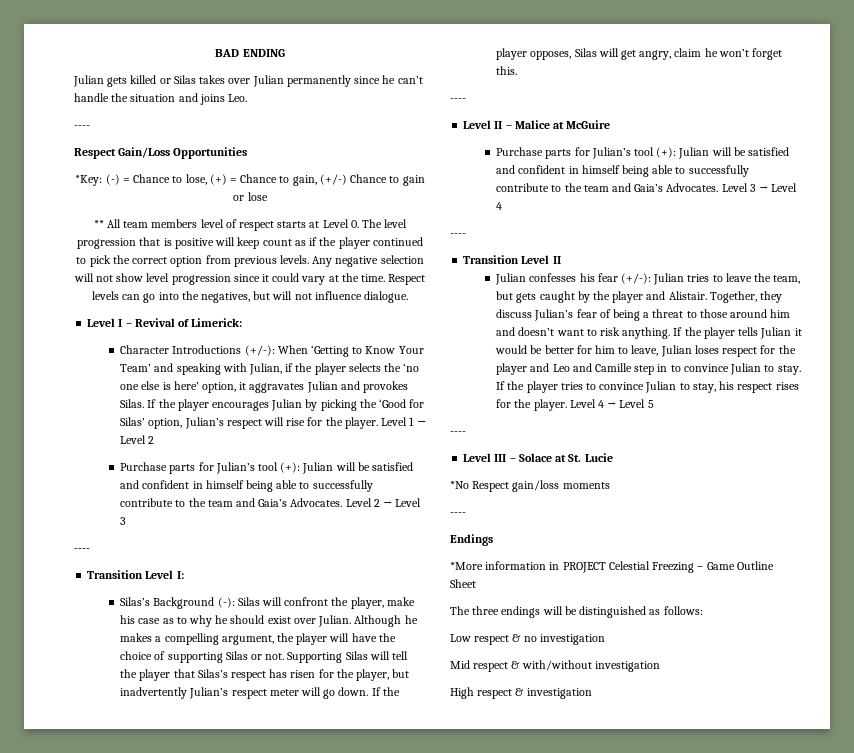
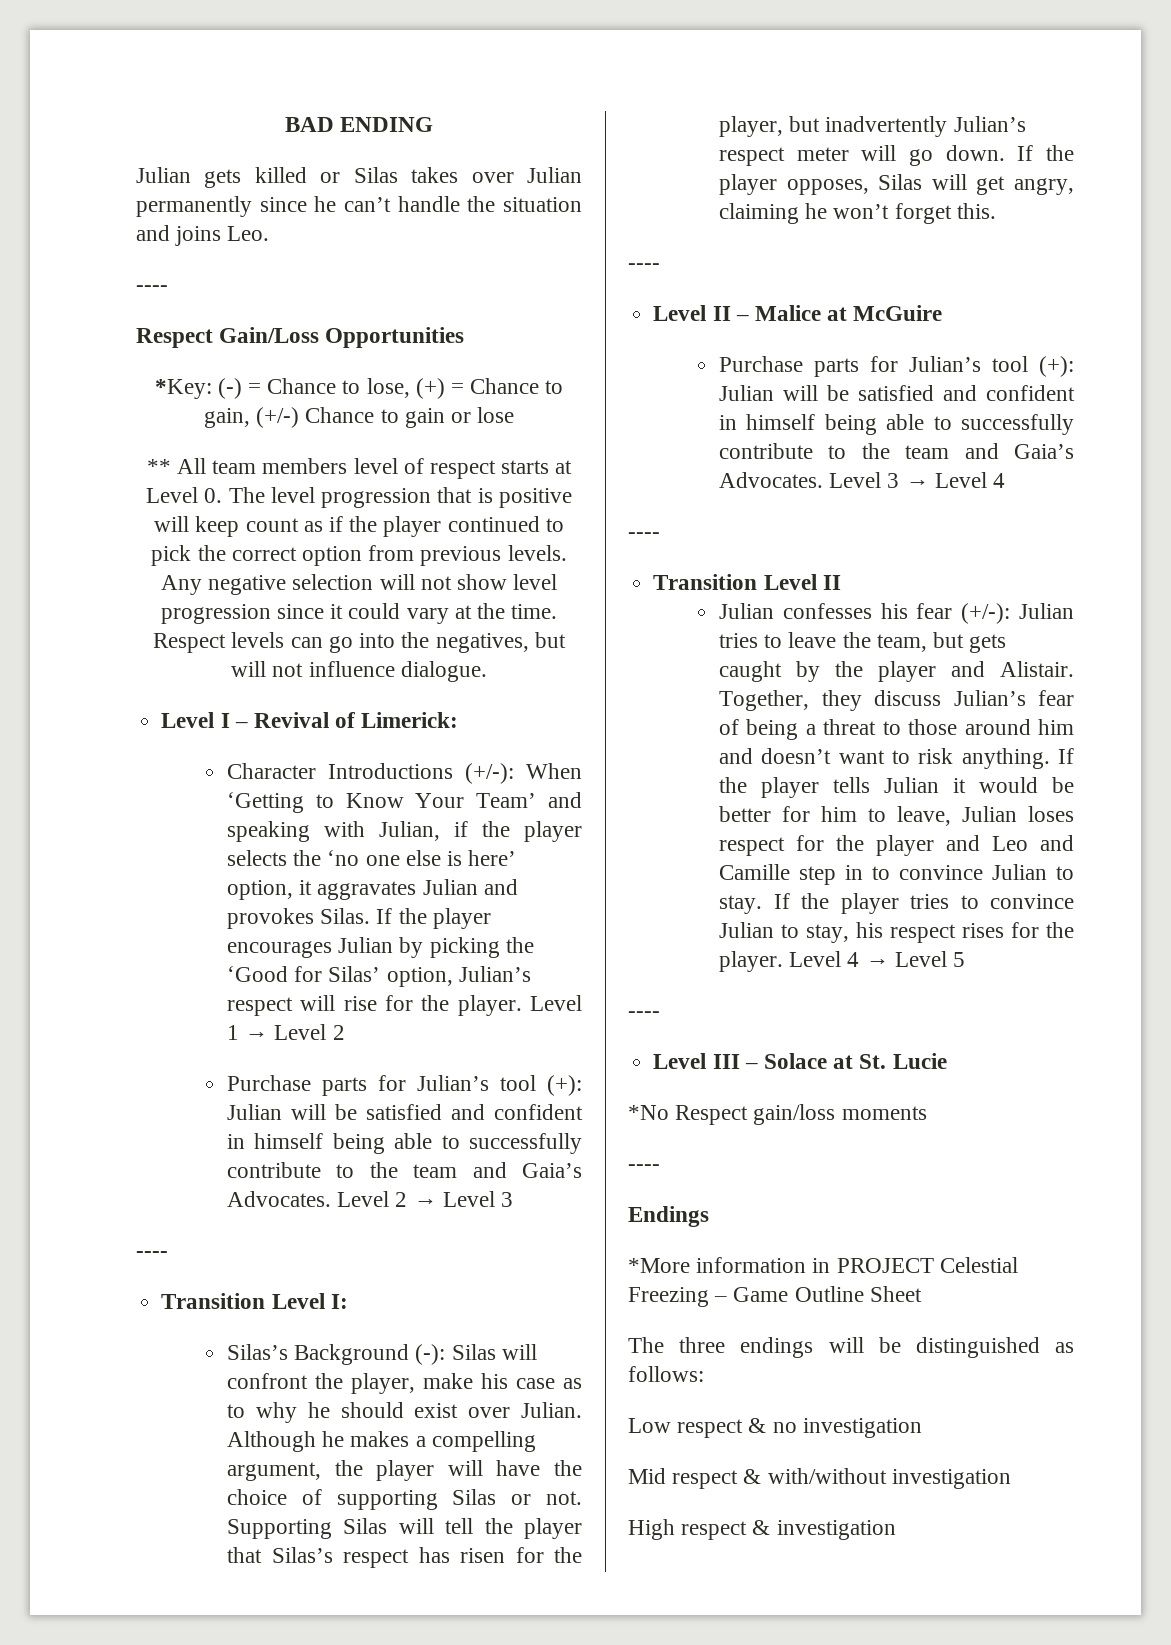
[674,48,702,57] claim -> [719,203,800,224] claiming

